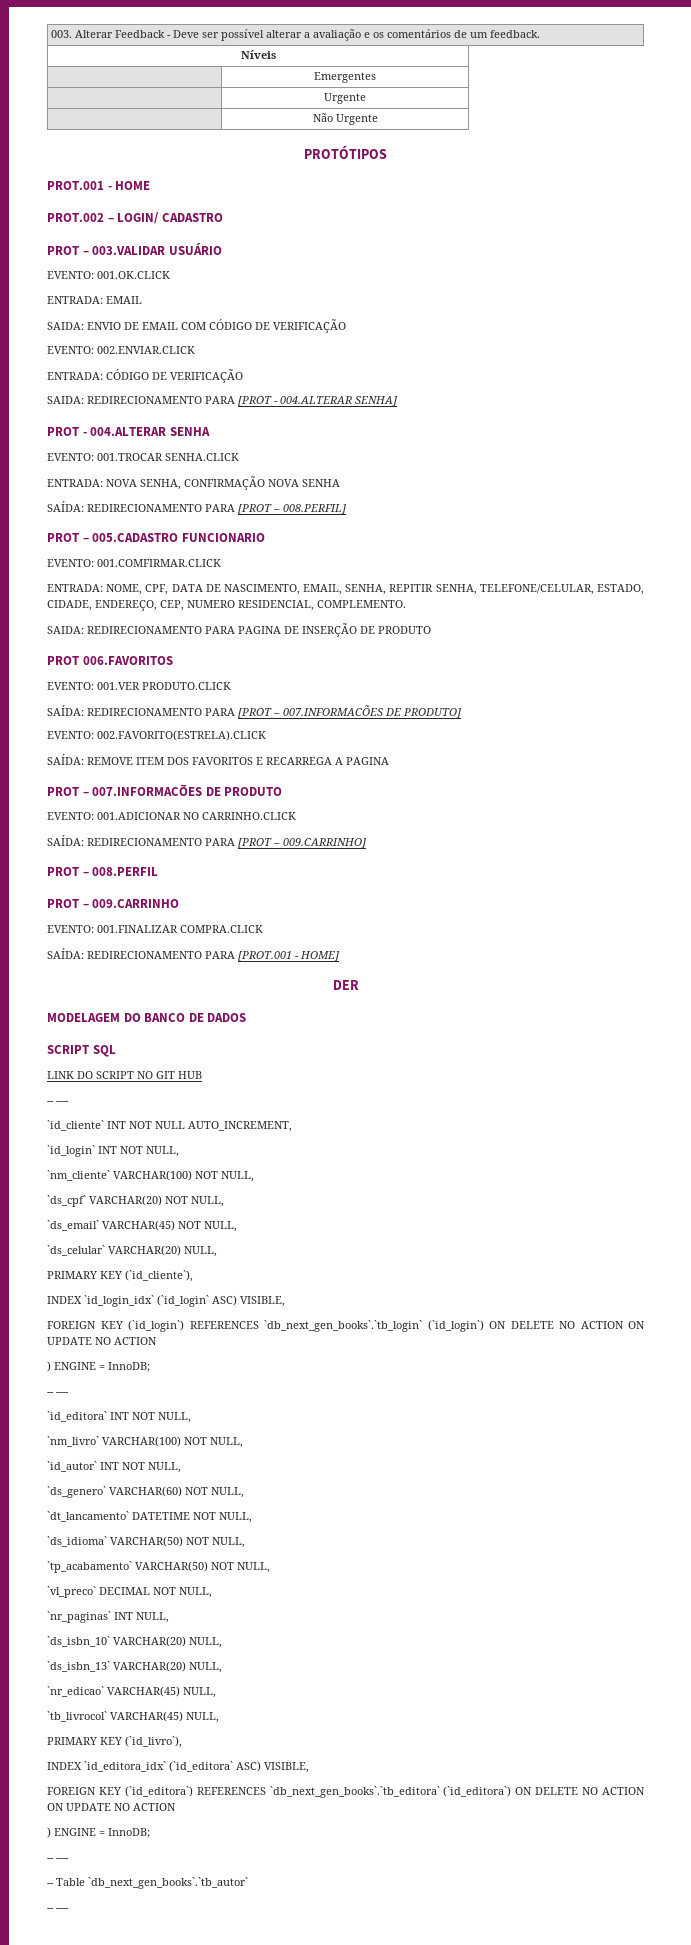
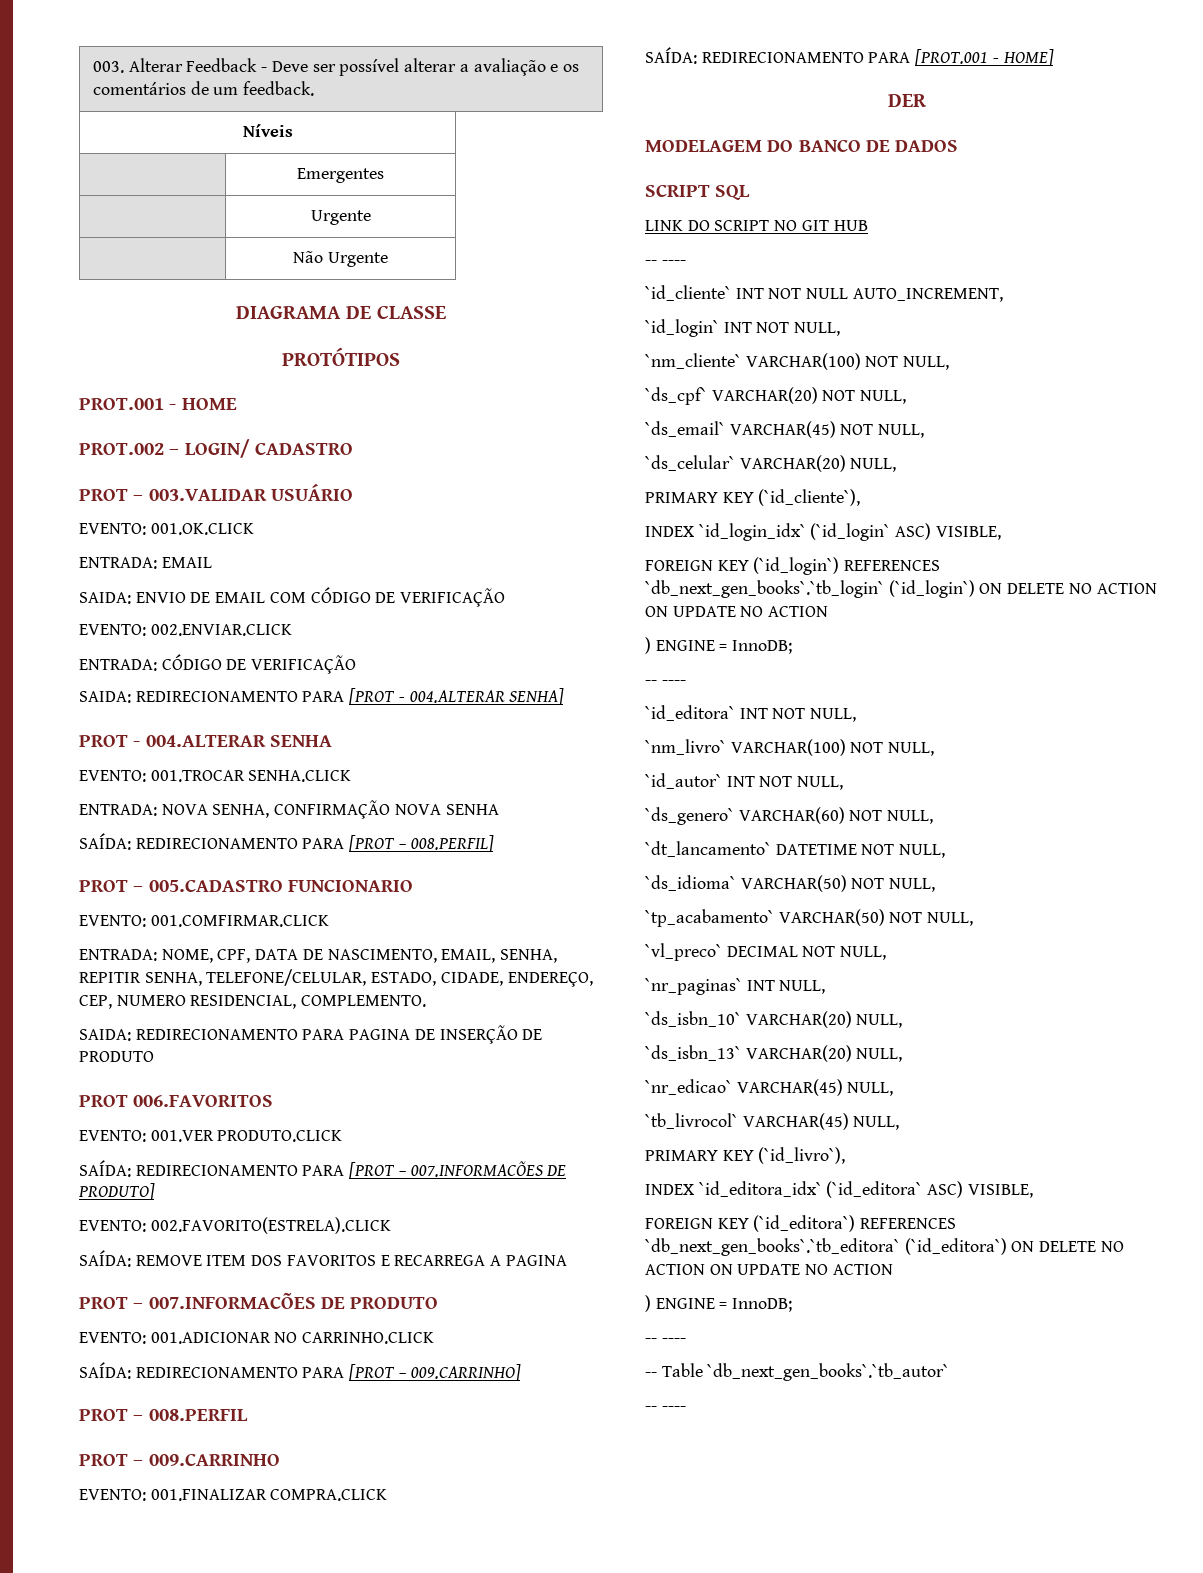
(378, 119) none -> [236,306,446,319] // DIAGRAMA DE CLASSE

